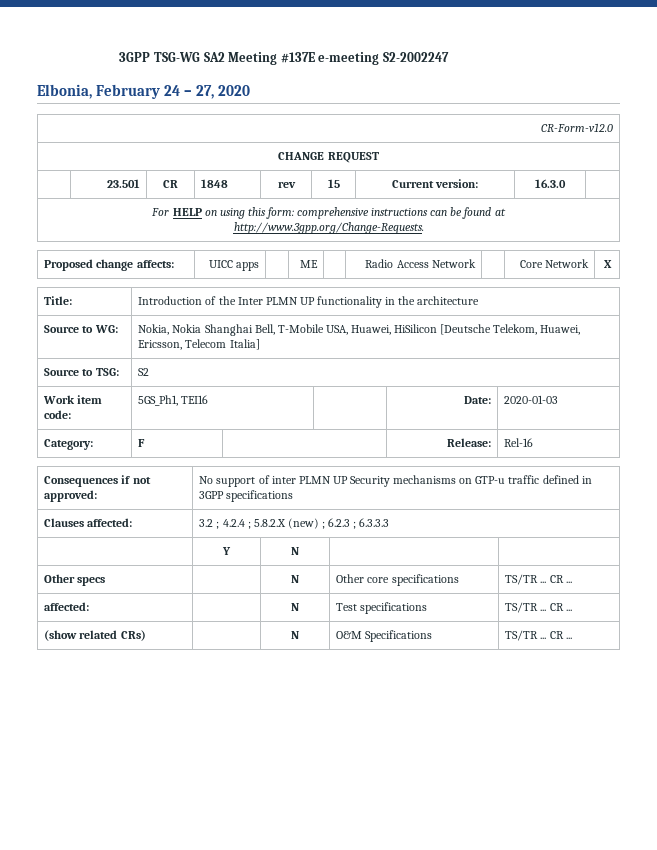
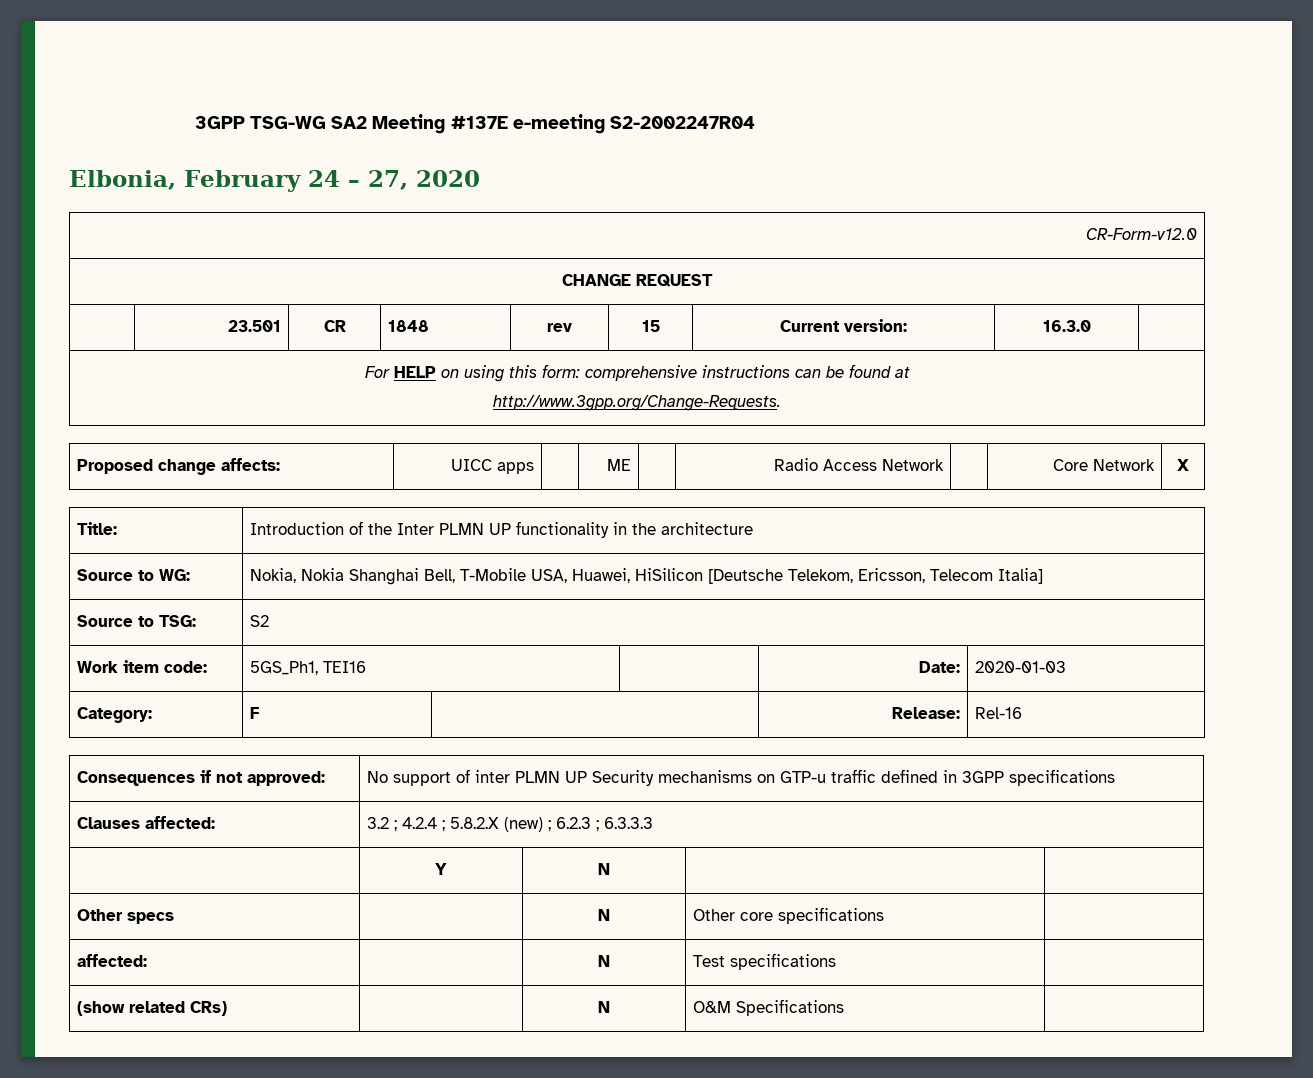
[382,52,449,62] S2-2002247 -> [609,116,755,129] S2-2002247R04
[540,325,581,335] Huawei, -> (853, 576) none
[505,574,572,585] TS/TR ... CR ... -> (884, 915) none
[505,602,572,613] TS/TR ... CR ... -> (836, 961) none
[505,630,572,641] TS/TR ... CR ... -> (844, 1007) none

